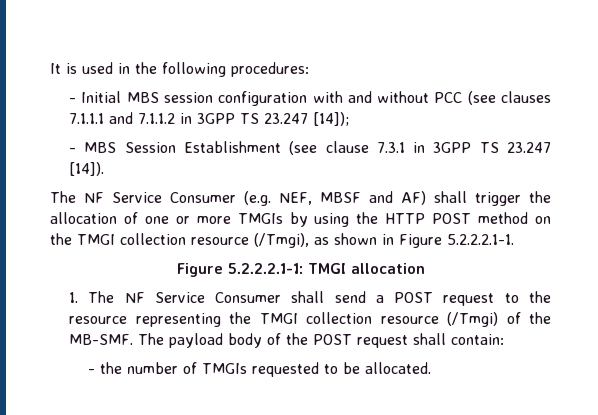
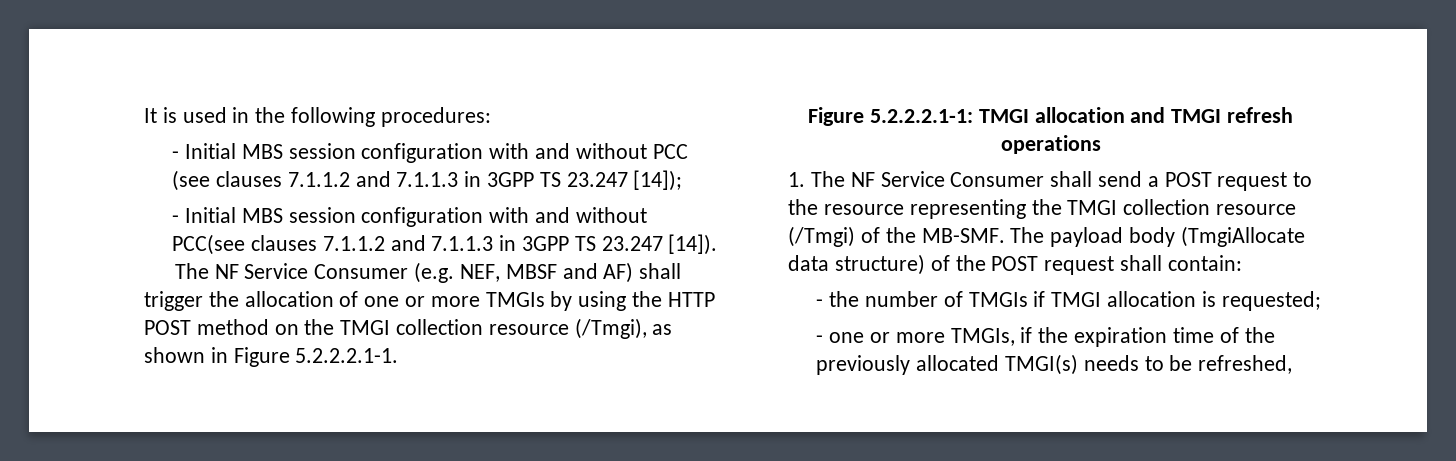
[69,112,176,124] 7.1.1.1 and 7.1.1.2 -> [287,171,459,187] 7.1.1.2 and 7.1.1.3
[84,141,405,155] MBS Session Establishment (see clause 7.3.1 -> [185,207,647,227] [172,234,494,255] Initial MBS session configuration with and without PCC(see clauses 7.1.1.2 and 7.1.1.3
(425, 268) none -> [1130,107,1293,123] [1000,135,1101,154] and TMGI refresh operations
(263, 340) none -> [1180,226,1305,247] [788,254,926,275] (TmgiAllocate data structure)
[252,362,320,377] requested -> [1033,291,1321,311] [816,327,1275,347] [816,354,1139,375] if TMGI allocation is requested; // - one or more TMGIs, if the expiration time of the previously allocated TMGI(s) needs
[365,362,432,374] allocated. -> [1198,355,1293,374] refreshed,

